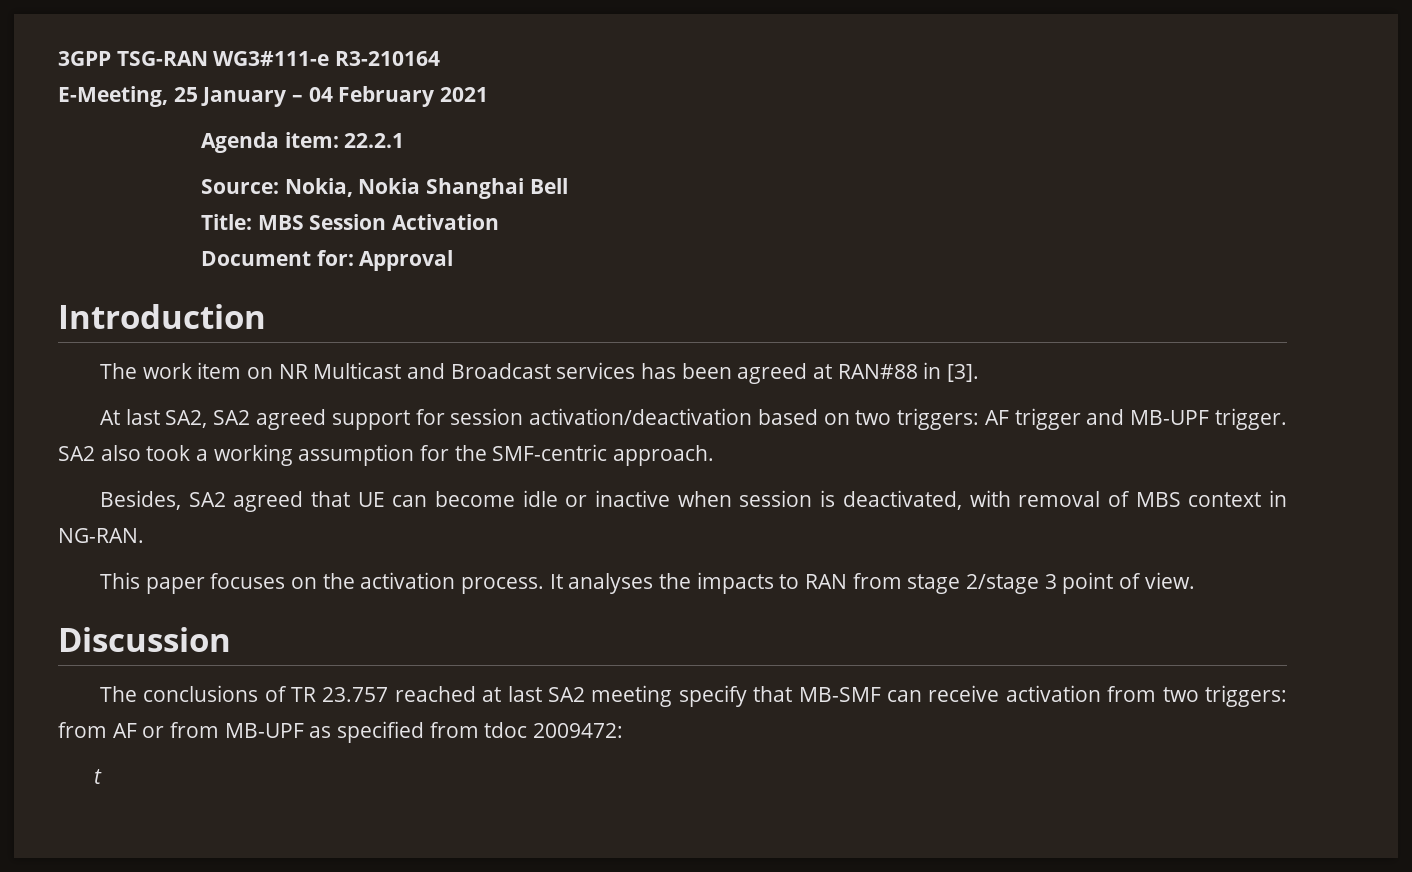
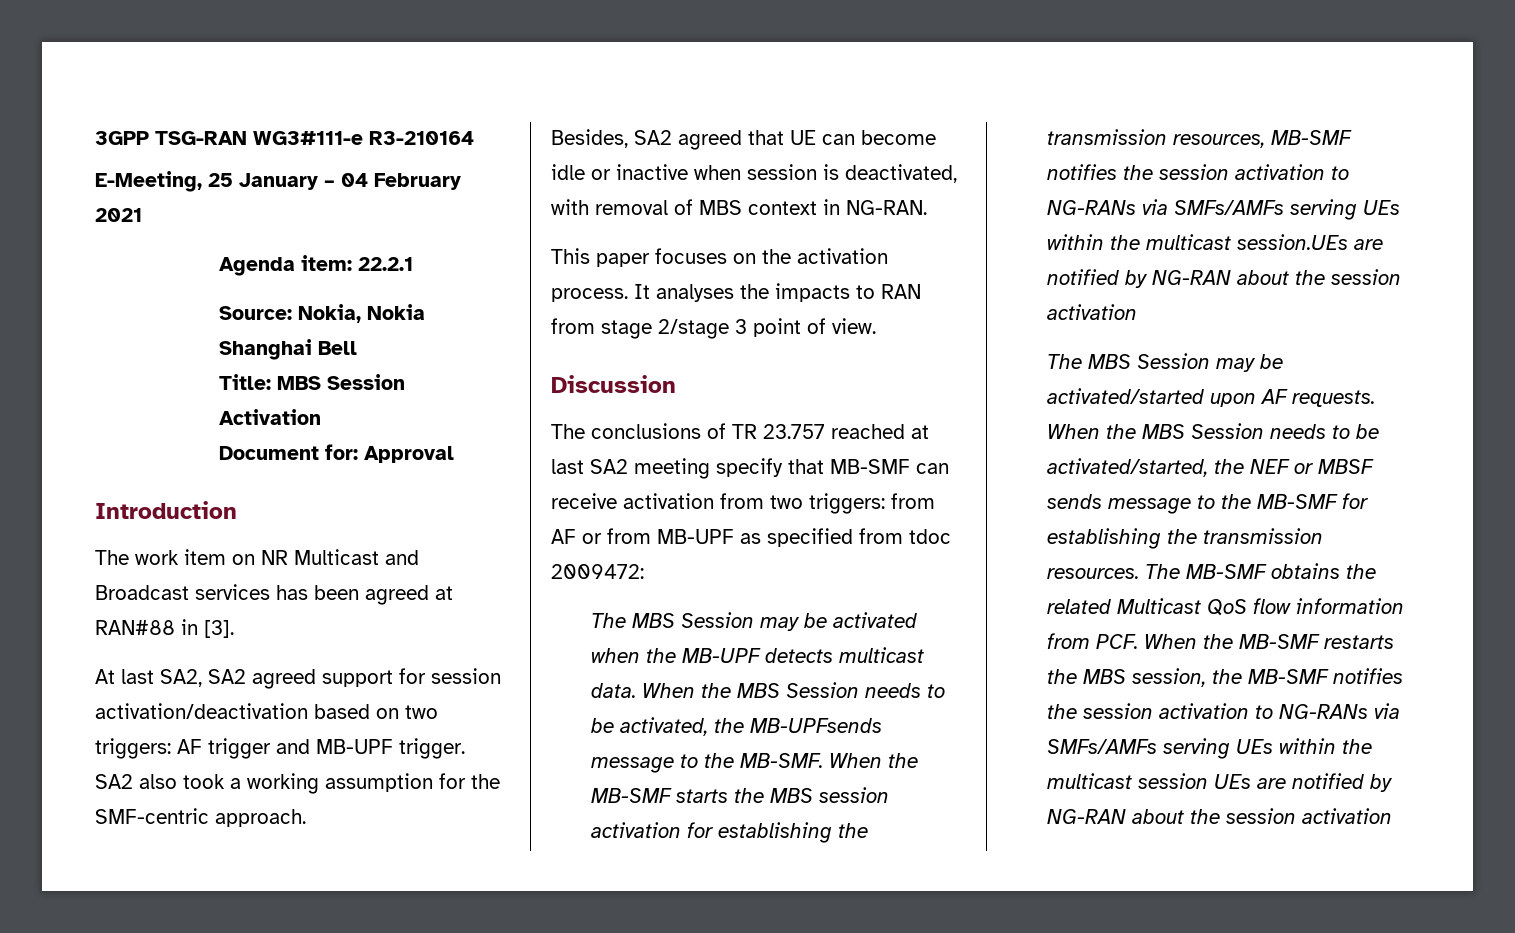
[93,769,102,784] t -> [590,612,917,631] [590,647,924,663] [590,682,945,698] [590,717,882,736] [590,753,918,773] [590,787,889,803] [590,822,868,843] [1046,129,1352,148] [1046,164,1349,180] [1046,199,1400,220] [1046,234,1383,250] [1046,269,1401,288] [1046,304,1137,320] [1046,353,1283,372] [1046,388,1375,407] [1046,423,1379,439] [1046,458,1374,477] [1046,493,1369,514] [1046,528,1323,549] [1046,563,1376,579] [1046,598,1404,616] [1046,633,1394,649] [1046,668,1403,687] [1046,703,1400,719] [1046,738,1372,759] [1046,773,1393,792] [1046,808,1392,824] The MBS Session may be activated when the MB-UPF detects multicast data. When the MBS Session needs to be activated, the MB-UPFsends message to the MB-SMF. When the MB-SMF starts the MBS session activation for establishing the transmission resources, MB-SMF notifies the session activation to NG-RANs via SMFs/AMFs serving UEs within the multicast session.UEs are notified by NG-RAN about the session activation // The MBS Session may be activated/started upon AF requests. When the MBS Session needs to be activated/started, the NEF or MBSF sends message to the MB-SMF for establishing the transmission resources. The MB-SMF obtains the related Multicast QoS flow information from PCF. When the MB-SMF restarts the MBS session, the MB-SMF notifies the session activation to NG-RANs via SMFs/AMFs serving UEs within the multicast session UEs are notified by NG-RAN about the session activation

